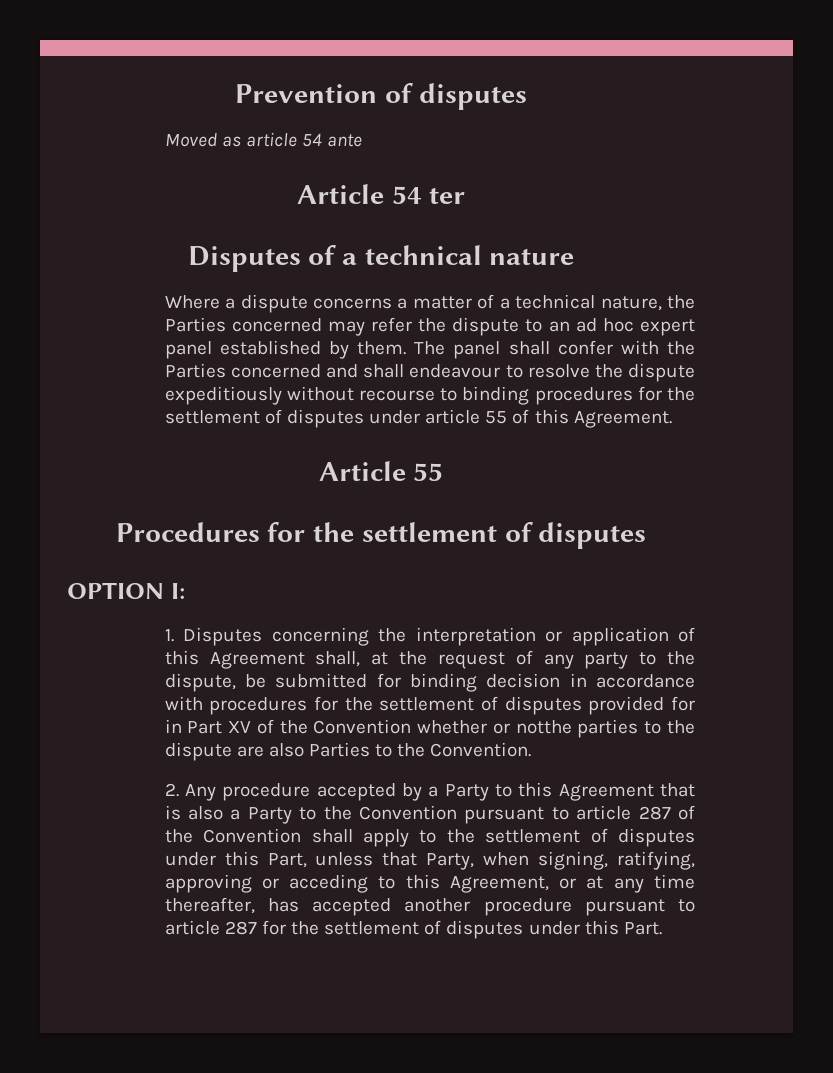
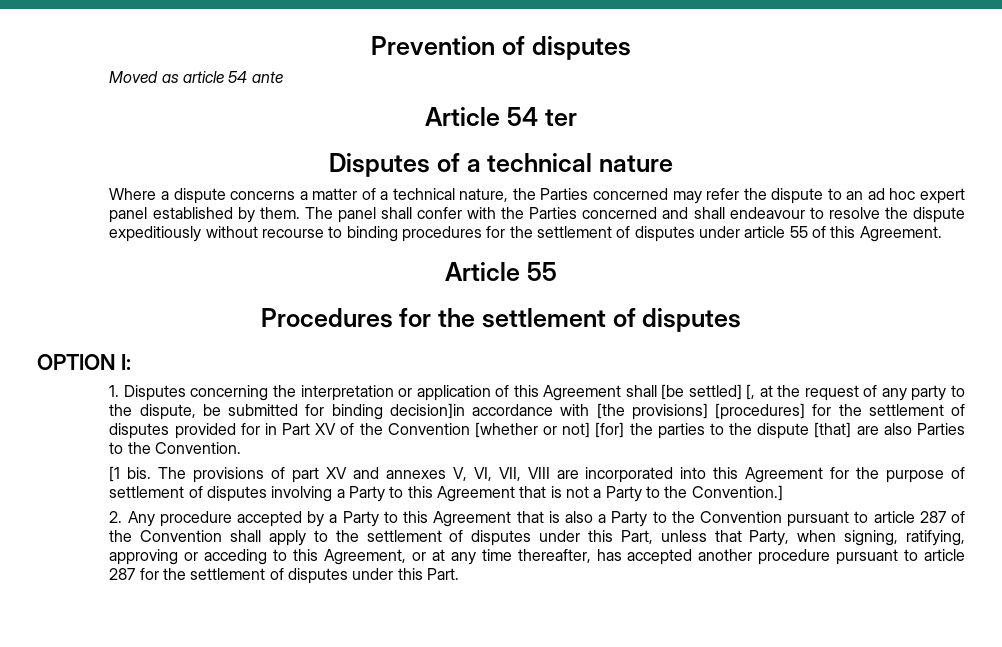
[315,651,361,667] shall, -> [625,384,756,400] shall [be settled] [,
[486,673,696,688] [164,696,308,715] decision in accordance with procedures -> [389,403,806,420] decision]in accordance with [the provisions] [procedures]
[417,720,572,734] whether or notthe -> [474,422,653,438] [whether or not] [for] the
(232, 751) none -> [814,422,852,438] [that]
(532, 749) none -> [109,466,966,483] [109,485,783,502] // [1 bis. The provisions of part XV and annexes V, VI, VII, VIII are incorporated into this Agreement for the purpose of settlement of disputes involving a Party to this Agreement that is not a Party to the Convention.]

